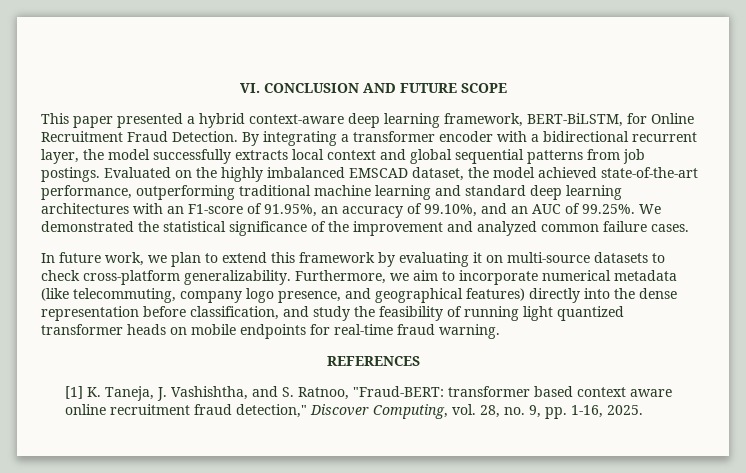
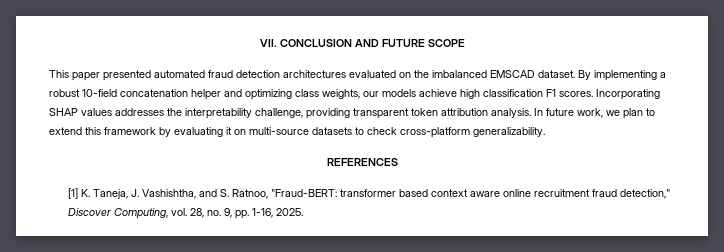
[239,83,260,93] VI. -> [259,39,277,47] VII.
[187,113,694,128] [41,131,697,146] [41,149,645,164] [41,167,171,182] a hybrid context-aware deep learning framework, BERT-BiLSTM, for Online Recruitment Fraud Detection. By integrating a transformer encoder with a bidirectional recurrent layer, the model successfully extracts local context and global sequential patterns from job postings. Evaluated -> [154,70,396,78] automated fraud detection architectures evaluated
[221,167,263,182] highly -> (429, 74) none
[412,167,698,181] [41,185,622,200] [41,203,661,218] [41,221,689,236] dataset, the model achieved state-of-the-art performance, outperforming traditional machine learning and standard deep learning architectures with an F1-score of 91.95%, an accuracy of 99.10%, and an AUC of 99.25%. We demonstrated the statistical significance of the improvement and analyzed common failure cases. // -> [538,70,666,81] [49,89,660,100] [49,108,531,119] dataset. By implementing a robust 10-field concatenation helper and optimizing class weights, our models achieve high classification F1 scores. Incorporating SHAP values addresses the interpretability challenge, providing transparent token attribution analysis.
[295,270,677,285] [41,288,677,303] [41,306,624,321] [41,324,500,339] Furthermore, we aim to incorporate numerical metadata (like telecommuting, company logo presence, and geographical features) directly into the dense representation before classification, and study the feasibility of running light quantized transformer heads on mobile endpoints for real-time fraud warning. -> (545, 132) none

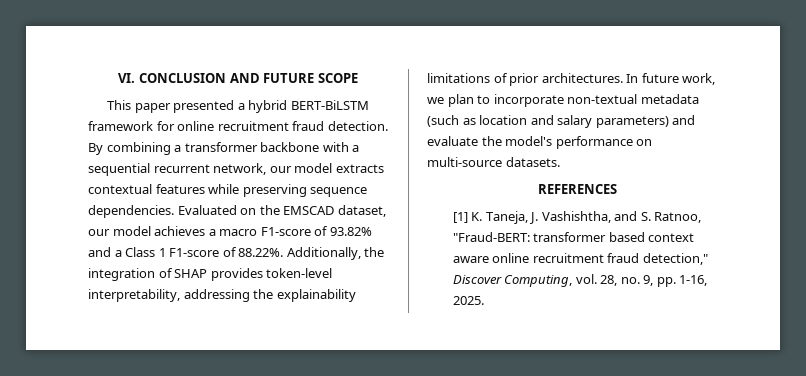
[259,39,277,47] VII. -> [118,73,136,83] VI.
[154,70,666,81] [49,89,660,100] [49,108,531,119] automated fraud detection architectures evaluated on the imbalanced EMSCAD dataset. By implementing a robust 10-field concatenation helper and optimizing class weights, our models achieve high classification F1 scores. Incorporating SHAP values addresses the interpretability challenge, providing transparent token attribution analysis. -> [237,100,369,113] [88,121,388,131] [88,142,360,155] [88,163,384,176] [88,184,368,197] [88,205,386,218] [88,226,372,236] [88,247,385,260] [88,268,333,281] [88,289,356,302] [427,73,623,86] a hybrid BERT-BiLSTM framework for online recruitment fraud detection. By combining a transformer backbone with a sequential recurrent network, our model extracts contextual features while preserving sequence dependencies. Evaluated on the EMSCAD dataset, our model achieves a macro F1-score of 93.82% and a Class 1 F1-score of 88.22%. Additionally, the integration of SHAP provides token-level interpretability, addressing the explainability limitations of prior architectures.
[49,127,545,138] extend this framework by evaluating it on multi-source datasets to check cross-platform generalizability. -> [493,94,699,107] [427,115,696,128] [427,136,653,149] [427,157,560,167] incorporate non-textual metadata (such as location and salary parameters) and evaluate the model's performance on multi-source datasets.

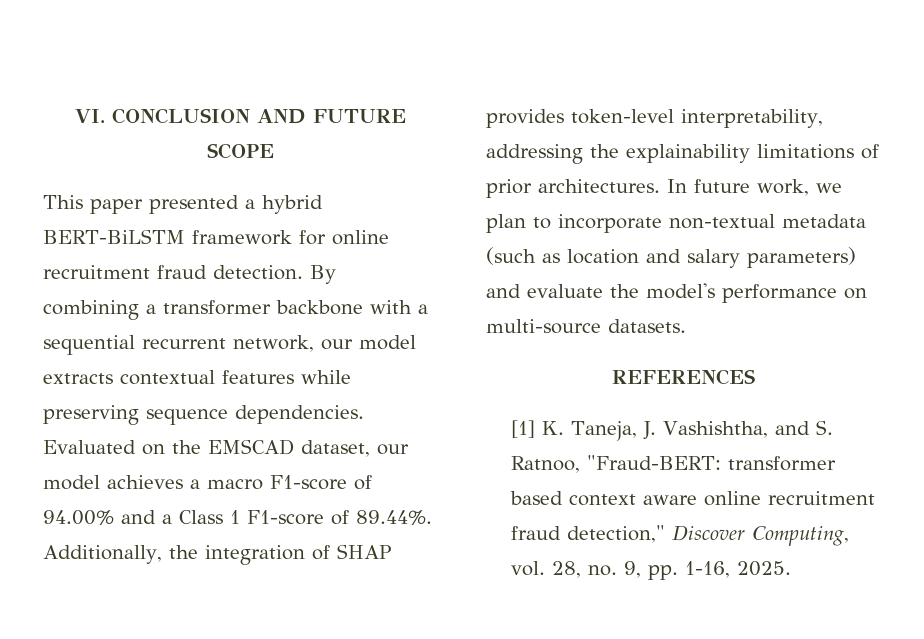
[329,227,372,236] 93.82% -> [43,510,114,525] 94.00%
[238,248,284,257] 88.22%. -> [356,510,432,525] 89.44%.

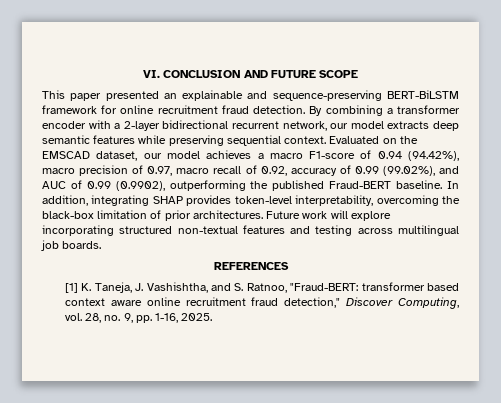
[245,195,323,214] a hybrid -> [163,90,382,101] an explainable and sequence-preserving
[276,300,363,315] backbone -> [42,121,86,129] encoder
[43,335,135,355] sequential -> [123,120,229,131] 2-layer bidirectional
[120,370,215,385] contextual -> [433,121,460,131] [42,135,90,144] deep semantic
[146,405,364,425] sequence dependencies. -> [226,135,327,146] sequential context.
[43,510,432,525] [43,544,391,565] [486,109,823,128] [486,144,879,164] [486,179,842,198] [486,214,866,233] [486,247,856,268] [486,283,867,303] [486,319,686,334] 94.00% and a Class 1 F1-score of 89.44%. Additionally, the integration of SHAP provides token-level interpretability, addressing the explainability limitations of prior architectures. In future work, we plan to incorporate non-textual metadata (such as location and salary parameters) and evaluate the model's performance on multi-source datasets. -> [377,151,460,161] [42,165,459,176] [42,180,460,191] [42,195,460,206] [42,210,391,221] [42,225,459,236] [41,240,102,251] 0.94 (94.42%), macro precision of 0.97, macro recall of 0.92, accuracy of 0.99 (99.02%), and AUC of 0.99 (0.9902), outperforming the published Fraud-BERT baseline. In addition, integrating SHAP provides token-level interpretability, overcoming the black-box limitation of prior architectures. Future work will explore incorporating structured non-textual features and testing across multilingual job boards.

